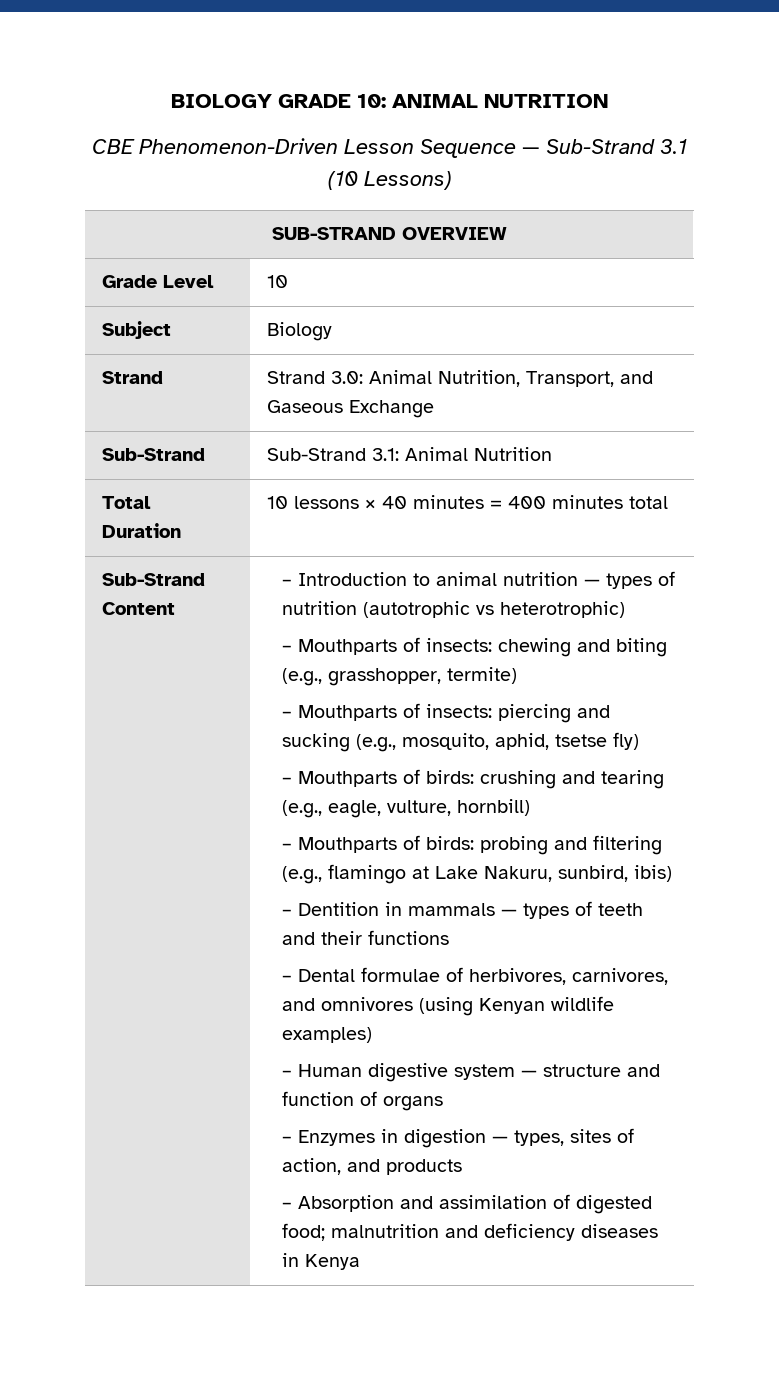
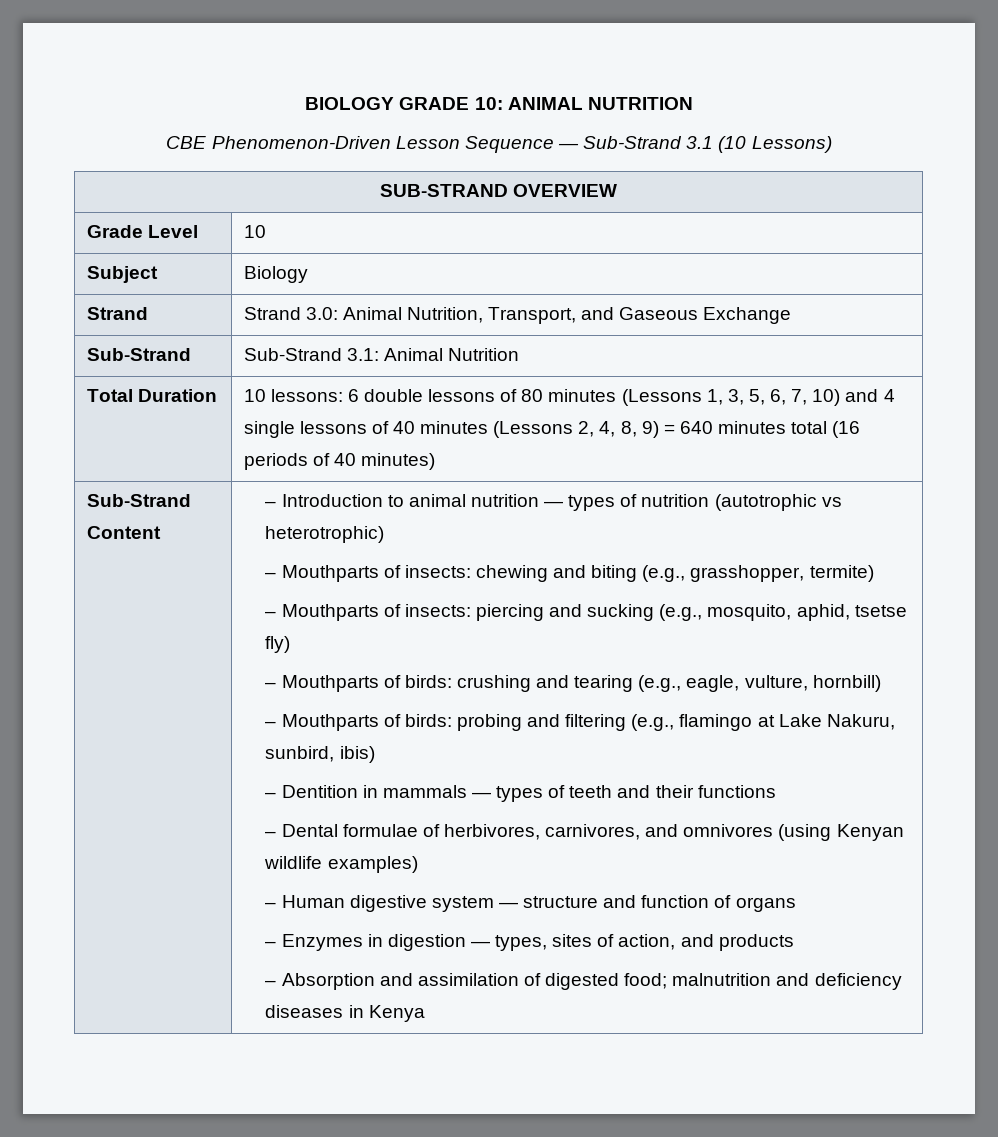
[294,495,669,509] lessons × 40 minutes = 400 minutes total -> [270,389,895,406] [243,421,861,438] [243,453,435,470] lessons: 6 double lessons of 80 minutes (Lessons 1, 3, 5, 6, 7, 10) and 4 single lessons of 40 minutes (Lessons 2, 4, 8, 9) = 640 minutes total (16 periods of 40 minutes)

